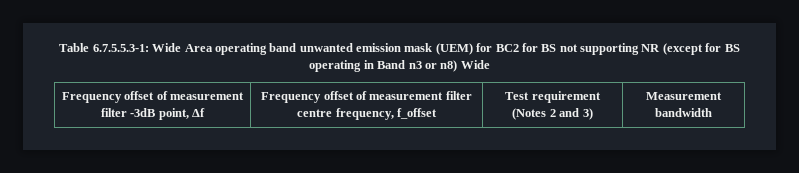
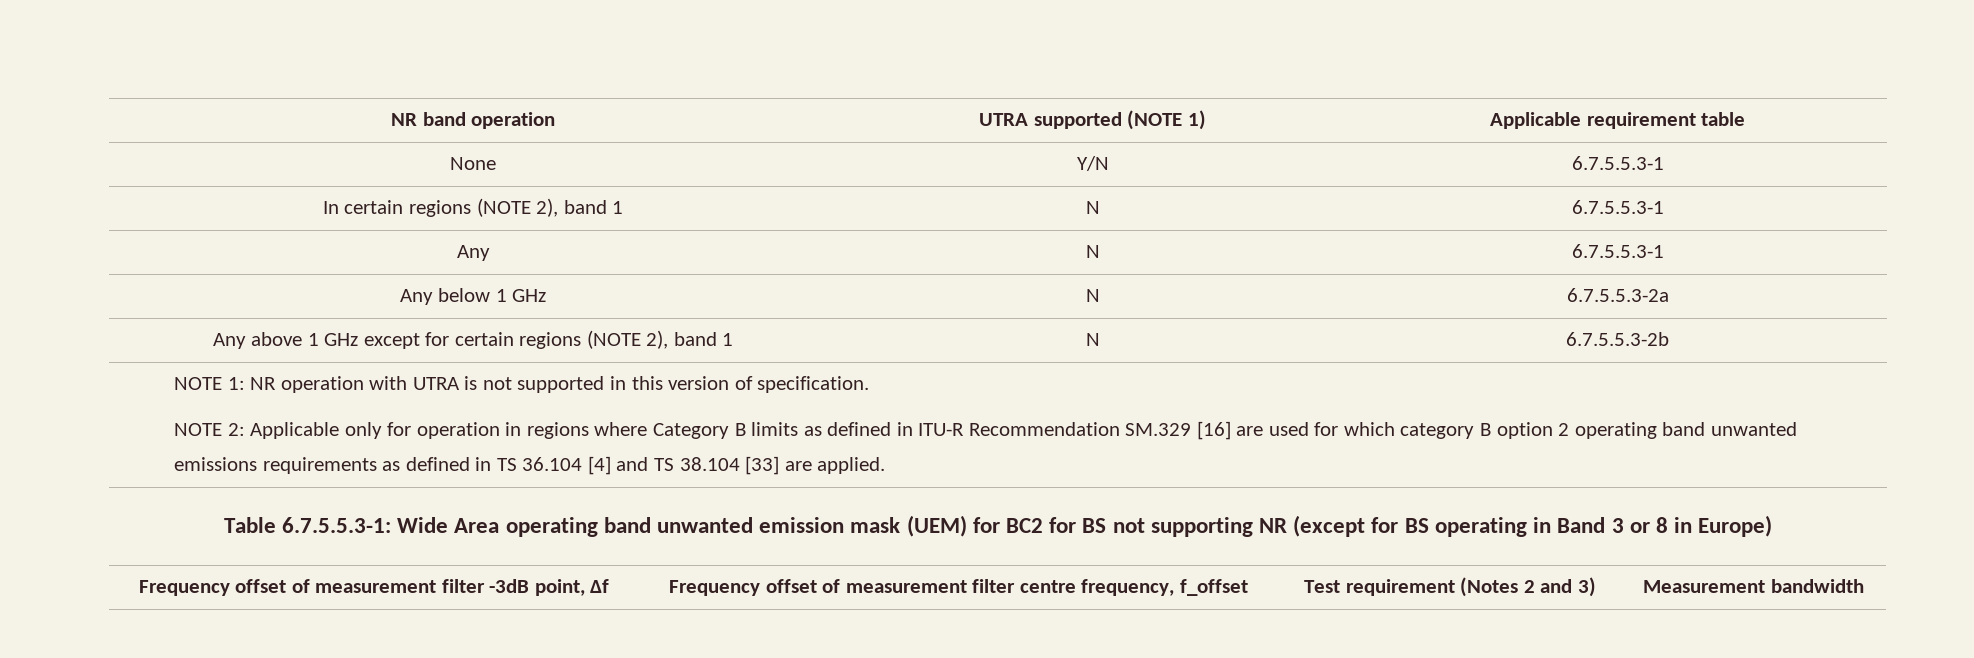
(59, 47) none -> [390,112,556,129] [979,110,1206,130] [1489,112,1746,129] [450,157,496,170] [1076,156,1109,171] [1571,156,1664,170] [322,198,624,217] [1085,201,1100,214] [1571,200,1664,214] [456,245,490,261] [1085,245,1100,258] [1571,244,1664,258] [399,288,547,305] [1085,289,1100,302] [1566,288,1669,302] [212,330,734,349] [1085,333,1100,346] [1566,332,1669,346] [174,376,870,393] [174,421,1797,440] [174,456,886,475] NR band operation | UTRA supported (NOTE 1) | Applicable requirement table // None | Y/N | 6.7.5.5.3-1 // In certain regions (NOTE 2), band 1 | N | 6.7.5.5.3-1 // Any | N | 6.7.5.5.3-1 // Any below 1 GHz | N | 6.7.5.5.3-2a // Any above 1 GHz except for certain regions (NOTE 2), band 1 | N | 6.7.5.5.3-2b // NOTE 1: NR operation with UTRA is not supported in this version of specification. // NOTE 2: Applicable only for operation in regions where Category B limits as defined in ITU-R Recommendation SM.329 [16] are used for which category B option 2 operating band unwanted emissions requirements as defined in TS 36.104 [4] and TS 38.104 [33] are applied. //
[408,60,490,72] n3 or n8) Wide -> [1611,515,1773,537] 3 or 8 in Europe)

